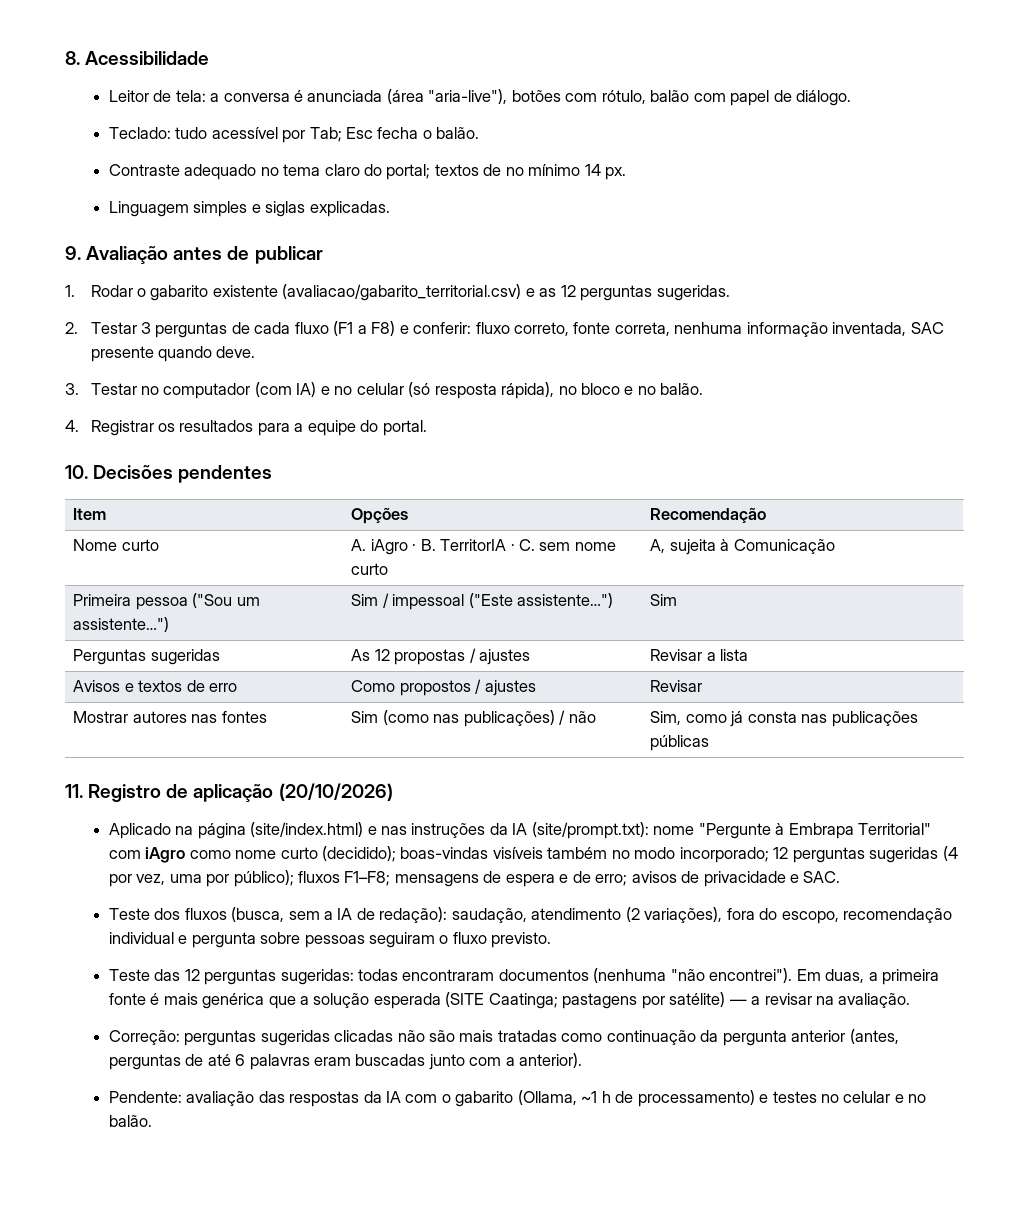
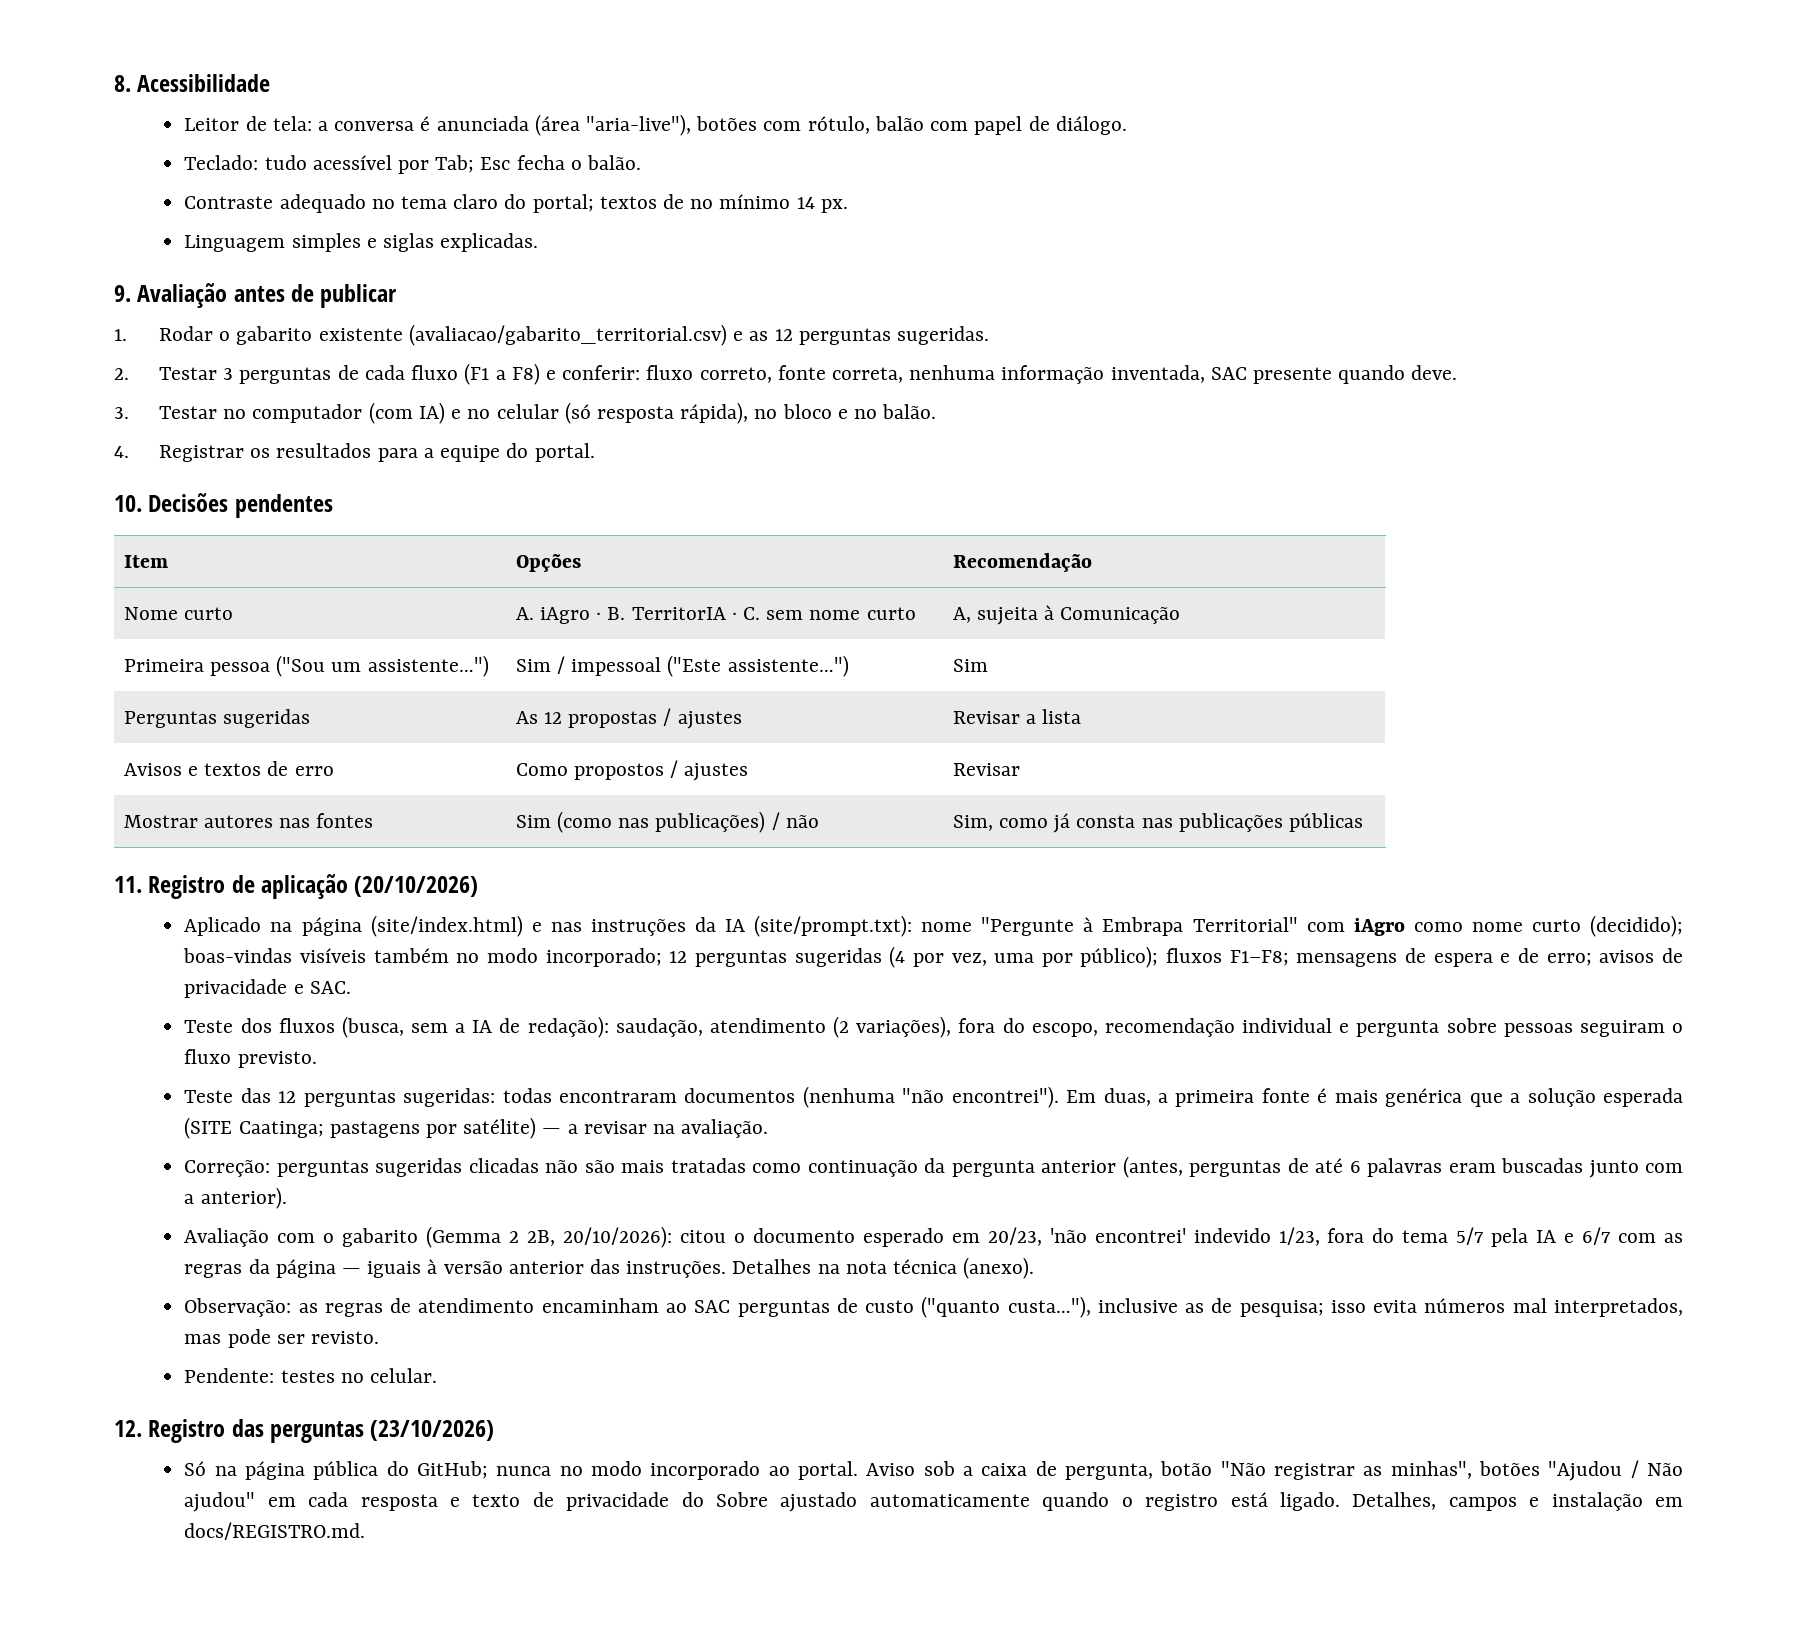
[108,1090,927,1107] [108,1115,152,1127] Pendente: avaliação das respostas da IA com o gabarito (Ollama, ~1 h de processamento) e testes no celular e no balão. -> [184,1226,1684,1248] [184,1257,1035,1279] [184,1296,1683,1318] [184,1329,379,1348] [184,1368,437,1383] [114,1419,495,1443] [184,1460,1684,1481] [184,1492,1683,1512] [184,1522,366,1540] Avaliação com o gabarito (Gemma 2 2B, 20/10/2026): citou o documento esperado em 20/23, 'não encontrei' indevido 1/23, fora do tema 5/7 pela IA e 6/7 com as regras da página — iguais à versão anterior das instruções. Detalhes na nota técnica (anexo). // Observação: as regras de atendimento encaminham ao SAC perguntas de custo ("quanto custa…"), inclusive as de pesquisa; isso evita números mal interpretados, mas pode ser revisto. // Pendente: testes no celular. // 12. Registro das perguntas (23/10/2026) // Só na página pública do GitHub; nunca no modo incorporado ao portal. Aviso sob a caixa de pergunta, botão "Não registrar as minhas", botões "Ajudou / Não ajudou" em cada resposta e texto de privacidade do Sobre ajustado automaticamente quando o registro está ligado. Detalhes, campos e instalação em docs/REGISTRO.md.

